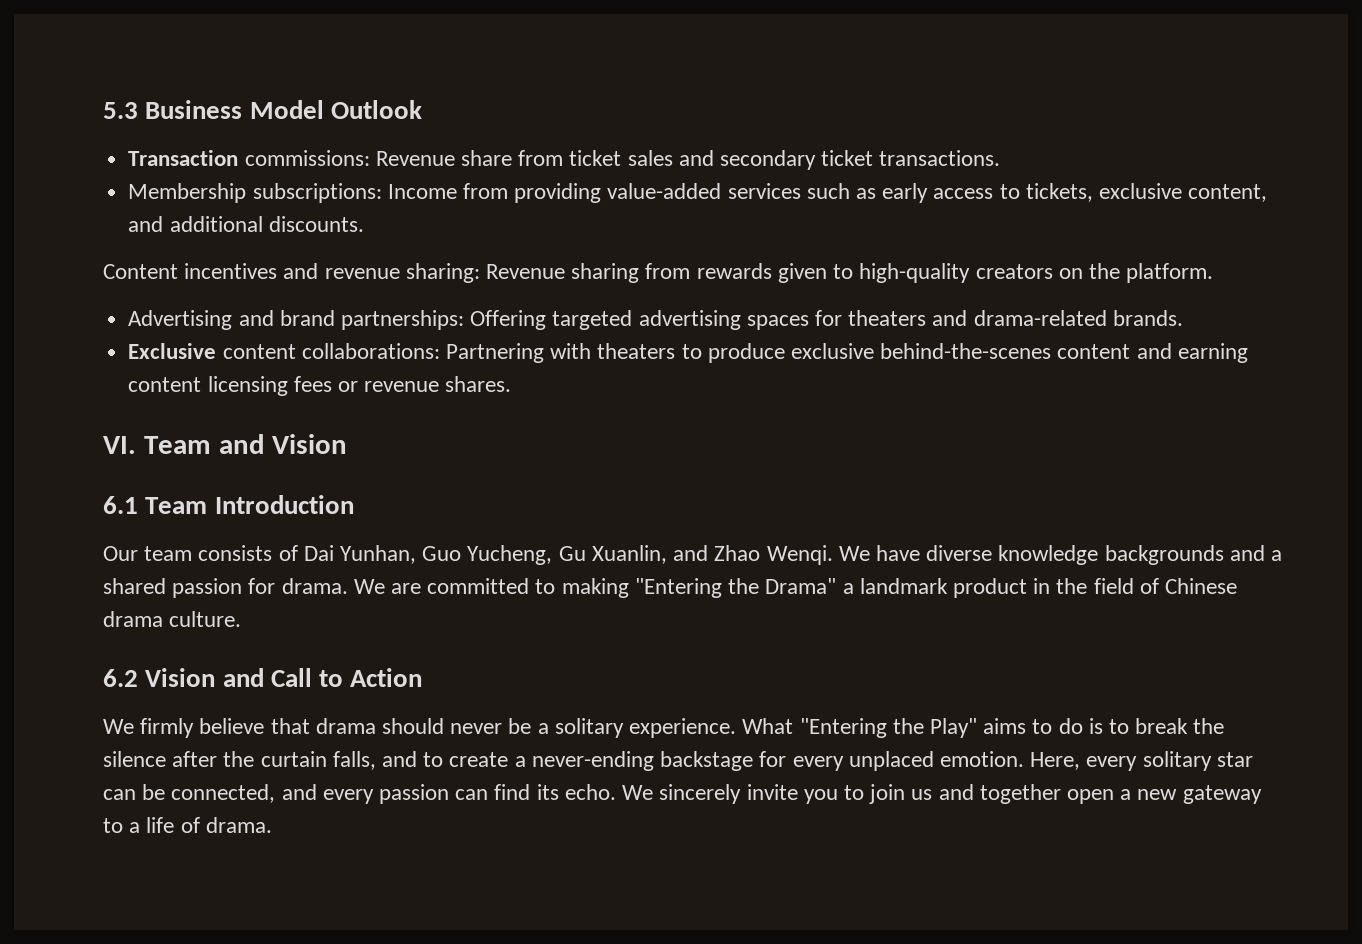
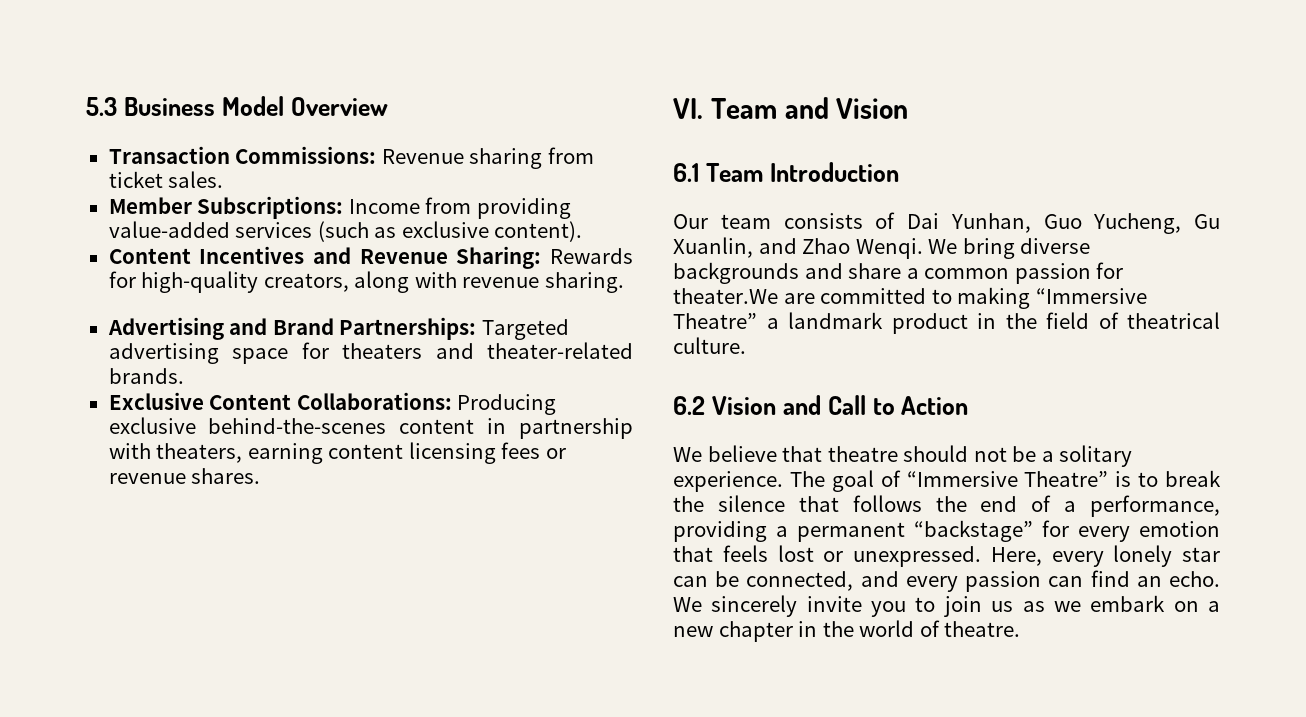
[330,100,422,119] Outlook -> [290,97,388,116] Overview
[244,150,1001,170] [128,183,382,203] commissions: Revenue share from ticket sales and secondary ticket transactions. // Membership subscriptions: -> [235,146,594,169] [108,171,224,188] [108,196,344,219] Commissions: Revenue sharing from ticket sales. // Member Subscriptions:
[806,183,1268,203] [128,216,364,232] [103,263,1214,283] [128,310,809,330] such as early access to tickets, exclusive content, and additional discounts. // Content incentives and revenue sharing: Revenue sharing from rewards given to high-quality creators on the platform. // Advertising and brand partnerships: Offering targeted advertising spaces -> [317,221,583,242] [108,246,633,269] [108,271,624,293] [107,317,569,340] [108,343,289,364] (such as exclusive content). // Content Incentives and Revenue Sharing: Rewards for high-quality creators, along with revenue sharing. // Advertising and Brand Partnerships: Targeted advertising space
[973,310,1107,326] drama-related -> [487,342,633,359] theater-related
[222,343,1172,363] content collaborations: Partnering with theaters to produce exclusive behind-the-scenes content and -> [209,392,557,415] [108,417,633,439] [108,443,243,463] Content Collaborations: Producing exclusive behind-the-scenes content in partnership with theaters,
[875,545,1282,565] [103,578,385,598] have diverse knowledge backgrounds and a shared passion for drama. We -> [962,238,1091,259] [673,262,1124,284] [673,288,778,304] bring diverse backgrounds and share a common passion for theater.We
[634,578,837,598] "Entering the Drama" -> [1035,288,1147,304] [673,313,757,329] “Immersive Theatre”
[1164,578,1237,594] [103,611,163,627] Chinese drama -> [1127,312,1220,329] theatrical
[140,718,195,738] firmly -> (702, 454) none
[315,718,503,734] drama should never -> [827,445,1007,462] theatre should not
[742,718,1083,738] What "Entering the Play" aims to do -> [789,470,1109,492] The goal of “Immersive Theatre”
[172,751,1024,771] after the curtain falls, and to create a never-ending backstage for every unplaced emotion. -> [798,495,1220,517] [673,520,1220,542] [673,545,981,567] that follows the end of a performance, providing a permanent “backstage” for every emotion that feels lost or unexpressed.
[1142,751,1212,771] solitary -> [1113,545,1173,567] lonely
[536,784,559,800] its -> [1136,576,1162,587] an
[938,784,1262,804] [103,817,272,833] and together open a new gateway to a life of drama. -> [1022,595,1220,612] [673,620,1021,642] as we embark on a new chapter in the world of theatre.

